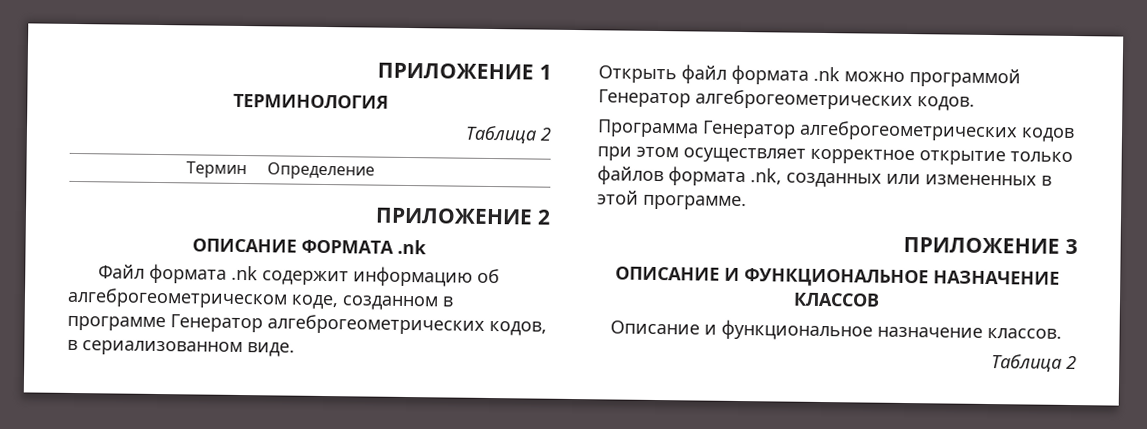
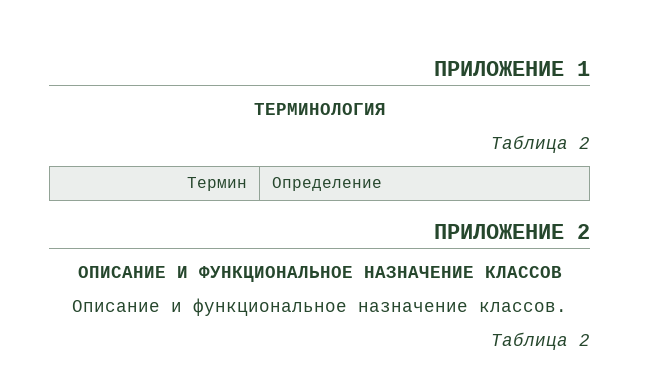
[192,238,427,255] [98,263,501,287] [67,287,454,311] [67,314,547,336] [67,339,295,357] [598,64,1021,88] [598,89,975,111] [597,119,1075,143] [597,146,1073,166] [597,165,1052,188] [597,190,747,211] [903,236,1078,255] // ОПИСАНИЕ ФОРМАТА .nk // Файл формата .nk содержит информацию об алгеброгеометрическом коде, созданном в программе Генератор алгеброгеометрических кодов, в сериализованном виде. // Открыть файл формата .nk можно программой Генератор алгеброгеометрических кодов. // Программа Генератор алгеброгеометрических кодов при этом осуществляет корректное открытие только файлов формата .nk, созданных или измененных в этой программе. // ПРИЛОЖЕНИЕ 3 -> (590, 231) none

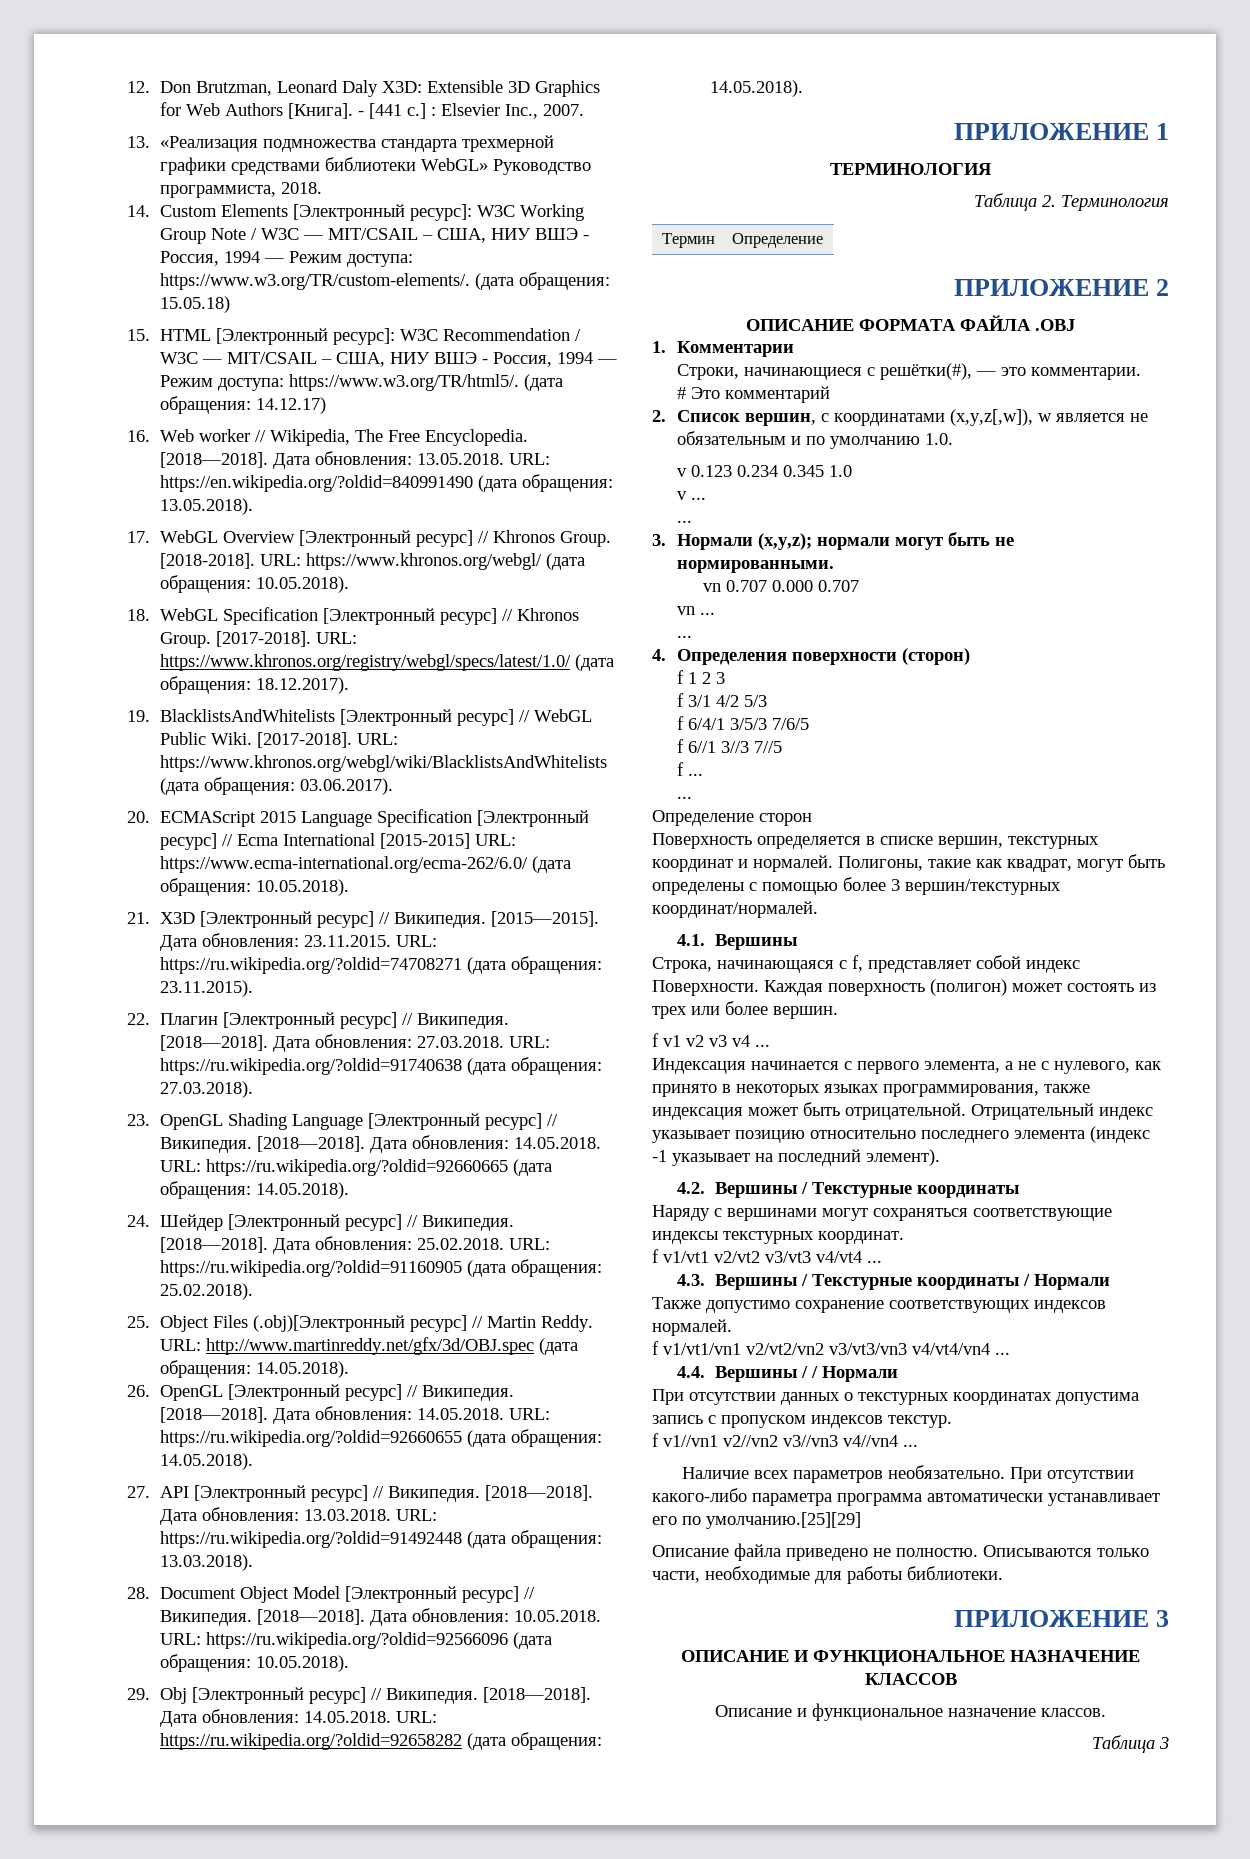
(434, 68) none -> [127,80,600,97] [159,102,584,119] [127,135,554,152] [159,157,591,175] [159,182,322,198] [127,204,584,221] [159,228,589,244] [159,251,413,267] [159,272,610,290] [159,296,230,313] [127,328,581,345] [159,352,617,367] [159,374,563,391] [159,396,326,414] [127,429,528,446] [159,451,550,469] [159,474,613,492] [159,498,253,515] [127,530,611,547] [159,553,585,570] [159,575,349,593] [127,607,579,625] [159,631,357,648] [159,654,614,671] [159,676,349,694] [127,709,592,726] [159,732,398,748] [159,755,607,772] [159,777,393,795] [127,809,589,827] [159,833,516,850] [159,856,571,873] [159,878,349,896] [127,911,599,928] [159,933,437,951] [159,956,602,974] [159,980,253,997] [127,1012,509,1029] [159,1034,550,1052] [159,1057,602,1075] [159,1081,253,1098] [127,1113,558,1130] [159,1135,601,1153] [159,1159,552,1176] [159,1181,349,1199] [127,1214,514,1231] [159,1236,550,1254] [159,1259,602,1277] [159,1283,253,1300] [127,1315,593,1332] [159,1337,578,1355] [159,1360,349,1378] [127,1384,514,1401] [159,1406,550,1424] [159,1429,602,1447] [159,1453,253,1470] [127,1485,593,1502] [159,1507,437,1525] [159,1530,602,1548] [159,1554,253,1571] [127,1586,535,1603] [159,1608,601,1626] [159,1632,552,1649] [159,1654,349,1672] [127,1687,591,1704] [159,1709,437,1727] [159,1732,602,1750] [709,80,803,97] 12. Don Brutzman, Leonard Daly X3D: Extensible 3D Graphics for Web Authors [Книга]. - [441 c.] : Elsevier Inc., 2007. // 13. «Реализация подмножества стандарта трехмерной графики средствами библиотеки WebGL» Руководство программиста, 2018. // 14. Custom Elements [Электронный ресурс]: W3C Working Group Note / W3C — MIT/CSAIL – США, НИУ ВШЭ - Россия, 1994 — Режим доступа: https://www.w3.org/TR/custom-elements/. (дата обращения: 15.05.18) // 15. HTML [Электронный ресурс]: W3C Recommendation / W3C — MIT/CSAIL – США, НИУ ВШЭ - Россия, 1994 — Режим доступа: https://www.w3.org/TR/html5/. (дата обращения: 14.12.17) // 16. Web worker // Wikipedia, The Free Encyclopedia. [2018—2018]. Дата обновления: 13.05.2018. URL: https://en.wikipedia.org/?oldid=840991490 (дата обращения: 13.05.2018). // 17. WebGL Overview [Электронный ресурс] // Khronos Group. [2018-2018]. URL: https://www.khronos.org/webgl/ (дата обращения: 10.05.2018). // 18. WebGL Specification [Электронный ресурс] // Khronos Group. [2017-2018]. URL: https://www.khronos.org/registry/webgl/specs/latest/1.0/ (дата обращения: 18.12.2017). // 19. BlacklistsAndWhitelists [Электронный ресурс] // WebGL Public Wiki. [2017-2018]. URL: https://www.khronos.org/webgl/wiki/BlacklistsAndWhitelists (дата обращения: 03.06.2017). // 20. ECMAScript 2015 Language Specification [Электронный ресурс] // Ecma International [2015-2015] URL: https://www.ecma-international.org/ecma-262/6.0/ (дата обращения: 10.05.2018). // 21. X3D [Электронный ресурс] // Википедия. [2015—2015]. Дата обновления: 23.11.2015. URL: https://ru.wikipedia.org/?oldid=74708271 (дата обращения: 23.11.2015). // 22. Плагин [Электронный ресурс] // Википедия. [2018—2018]. Дата обновления: 27.03.2018. URL: https://ru.wikipedia.org/?oldid=91740638 (дата обращения: 27.03.2018). // 23. OpenGL Shading Language [Электронный ресурс] // Википедия. [2018—2018]. Дата обновления: 14.05.2018. URL: https://ru.wikipedia.org/?oldid=92660665 (дата обращения: 14.05.2018). // 24. Шейдер [Электронный ресурс] // Википедия. [2018—2018]. Дата обновления: 25.02.2018. URL: https://ru.wikipedia.org/?oldid=91160905 (дата обращения: 25.02.2018). // 25. Object Files (.obj)[Электронный ресурс] // Martin Reddy. URL: http://www.martinreddy.net/gfx/3d/OBJ.spec (дата обращения: 14.05.2018). // 26. OpenGL [Электронный ресурс] // Википедия. [2018—2018]. Дата обновления: 14.05.2018. URL: https://ru.wikipedia.org/?oldid=92660655 (дата обращения: 14.05.2018). // 27. API [Электронный ресурс] // Википедия. [2018—2018]. Дата обновления: 13.03.2018. URL: https://ru.wikipedia.org/?oldid=91492448 (дата обращения: 13.03.2018). // 28. Document Object Model [Электронный ресурс] // Википедия. [2018—2018]. Дата обновления: 10.05.2018. URL: https://ru.wikipedia.org/?oldid=92566096 (дата обращения: 10.05.2018). // 29. Obj [Электронный ресурс] // Википедия. [2018—2018]. Дата обновления: 14.05.2018. URL: https://ru.wikipedia.org/?oldid=92658282 (дата обращения: 14.05.2018). //
[579,137,590,149] 2 -> [1042,195,1169,211] 2. Терминология
(590, 231) none -> [746,315,1075,331] [652,341,795,357] [677,363,1142,380] [677,386,831,403] [652,409,1149,426] [677,431,954,449] [677,465,853,477] [677,491,707,500] [677,520,693,523] [652,532,1015,550] [677,560,835,573] [702,580,859,592] [677,606,716,615] [677,635,693,638] [652,648,971,665] [677,670,726,684] [677,693,768,707] [677,716,810,730] [677,739,783,753] [677,762,704,776] [677,796,693,799] [652,810,812,826] [652,833,1099,849] [652,854,1165,872] [652,877,1061,895] [652,901,818,918] [677,934,797,950] [652,955,1080,973] [652,979,1156,996] [652,1001,838,1019] [652,1033,770,1047] [652,1058,1161,1074] [652,1084,1090,1097] [652,1102,1153,1120] [652,1126,1150,1143] [652,1149,940,1166] [677,1182,1019,1198] [652,1205,1112,1221] [652,1231,904,1244] [652,1249,882,1263] [677,1274,1110,1290] [652,1297,1106,1313] [652,1319,732,1336] [652,1341,1010,1355] [677,1366,898,1382] [652,1389,1139,1405] [652,1415,952,1428] [652,1433,918,1447] [682,1465,1135,1483] [652,1488,1160,1506] [652,1512,861,1529] [652,1543,1149,1561] [652,1566,1003,1584] [953,1610,1169,1627] // ОПИСАНИЕ ФОРМАТА ФАЙЛА .OBJ // 1. Комментарии // Строки, начинающиеся с решётки(#), — это комментарии. // # Это комментарий // 2. Список вершин, с координатами (x,y,z[,w]), w является не обязательным и по умолчанию 1.0. // v 0.123 0.234 0.345 1.0 // v ... // ... // 3. Нормали (x,y,z); нормали могут быть не нормированными. // vn 0.707 0.000 0.707 // vn ... // ... // 4. Определения поверхности (сторон) // f 1 2 3 // f 3/1 4/2 5/3 // f 6/4/1 3/5/3 7/6/5 // f 6//1 3//3 7//5 // f ... // ... // Определение сторон // Поверхность определяется в списке вершин, текстурных координат и нормалей. Полигоны, такие как квадрат, могут быть определены с помощью более 3 вершин/текстурных координат/нормалей. // 4.1. Вершины // Строка, начинающаяся с f, представляет собой индекс Поверхности. Каждая поверхность (полигон) может состоять из трех или более вершин. // f v1 v2 v3 v4 ... // Индексация начинается с первого элемента, а не с нулевого, как принято в некоторых языках программирования, также индексация может быть отрицательной. Отрицательный индекс указывает позицию относительно последнего элемента (индекс -1 указывает на последний элемент). // 4.2. Вершины / Текстурные координаты // Наряду с вершинами могут сохраняться соответствующие индексы текстурных координат. // f v1/vt1 v2/vt2 v3/vt3 v4/vt4 ... // 4.3. Вершины / Текстурные координаты / Нормали // Также допустимо сохранение соответствующих индексов нормалей. // f v1/vt1/vn1 v2/vt2/vn2 v3/vt3/vn3 v4/vt4/vn4 ... // 4.4. Вершины / / Нормали // При отсутствии данных о текстурных координатах допустима запись с пропуском индексов текстур. // f v1//vn1 v2//vn2 v3//vn3 v4//vn4 ... // Наличие всех параметров необязательно. При отсутствии какого-либо параметра программа автоматически устанавливает его по умолчанию.[25][29] // Описание файла приведено не полностю. Описываются только части, необходимые для работы библиотеки. // ПРИЛОЖЕНИЕ 3
[579,334,590,346] 2 -> [1159,1737,1169,1749] 3

